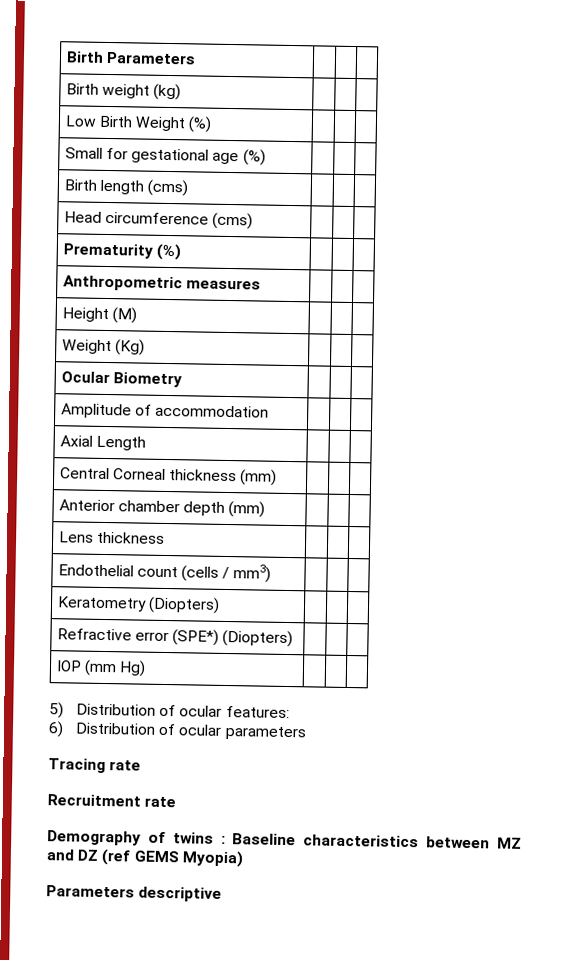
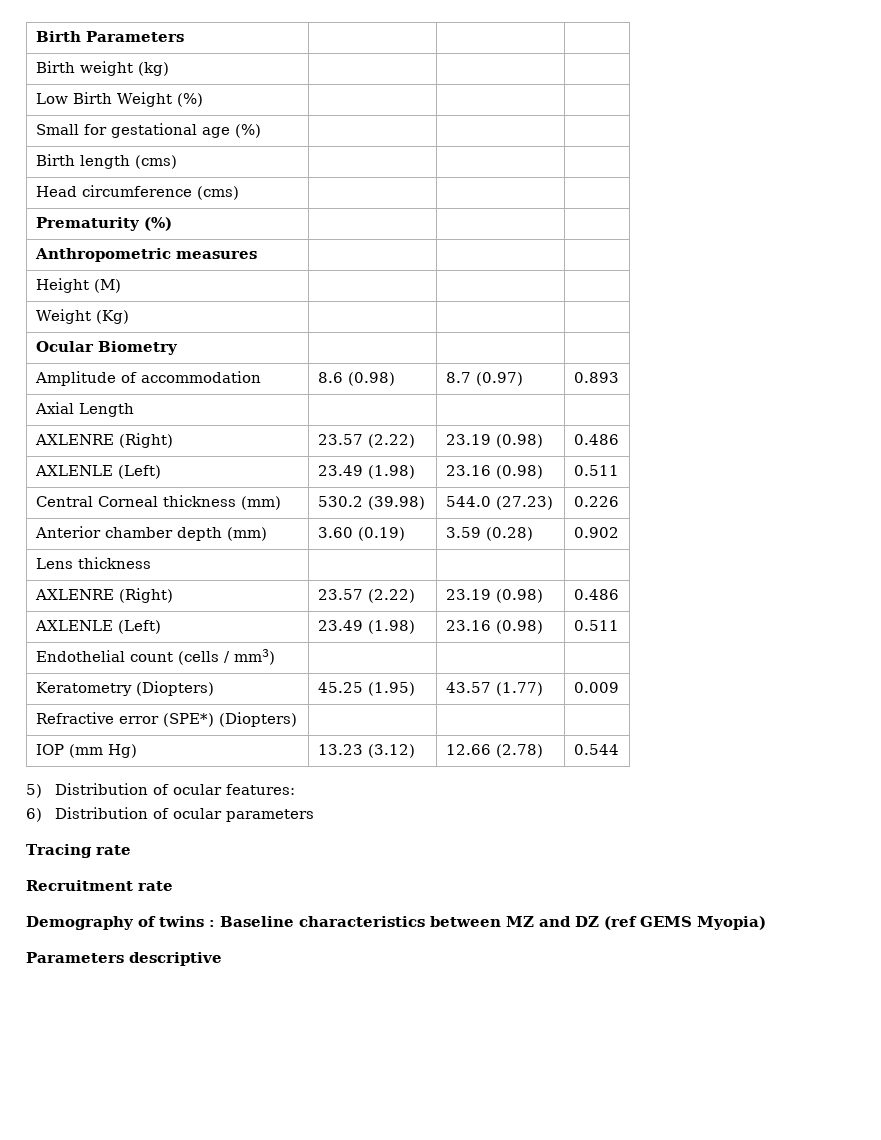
[59,435,146,451] | | // Axial Length | | | -> [317,372,395,386] [445,372,523,386] [573,372,619,383] [34,402,134,417] [34,433,173,448] [317,434,415,448] [445,434,543,448] [573,434,619,445] [34,465,161,479] [317,465,415,479] [445,465,543,479] [573,465,619,476] 8.6 (0.98) | 8.7 (0.97) | 0.893 // Axial Length | | | // AXLENRE (Right) | 23.57 (2.22) | 23.19 (0.98) | 0.486 // AXLENLE (Left) | 23.49 (1.98) | 23.16 (0.98) | 0.511
(278, 477) | | -> [317,496,425,510] [445,496,553,510] [573,496,619,507] 530.2 (39.98) | 544.0 (27.23) | 0.226
[58,531,165,544] | | // Lens thickness | | | -> [317,527,405,541] [445,527,533,541] [573,527,619,538] [35,557,151,569] [34,588,173,603] [317,589,415,603] [445,589,543,603] [573,589,619,600] [34,620,161,634] [317,620,415,634] [445,620,543,634] [573,620,619,631] 3.60 (0.19) | 3.59 (0.28) | 0.902 // Lens thickness | | | // AXLENRE (Right) | 23.57 (2.22) | 23.19 (0.98) | 0.486 // AXLENLE (Left) | 23.49 (1.98) | 23.16 (0.98) | 0.511
(220, 605) | | -> [317,682,415,696] [445,682,543,696] [573,682,619,693] 45.25 (1.95) | 43.57 (1.77) | 0.009
(147, 668) | | -> [317,744,415,758] [445,744,543,758] [573,744,619,755] 13.23 (3.12) | 12.66 (2.78) | 0.544

